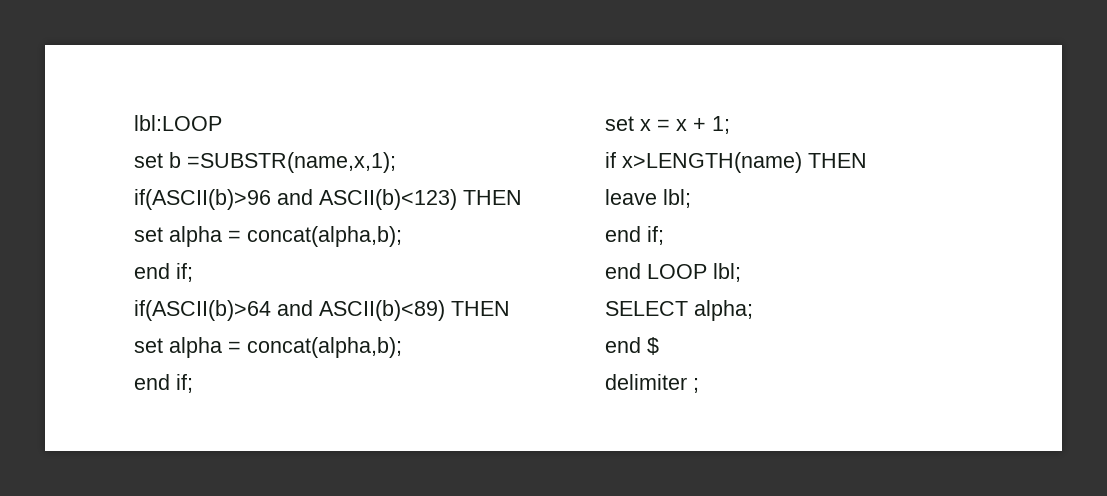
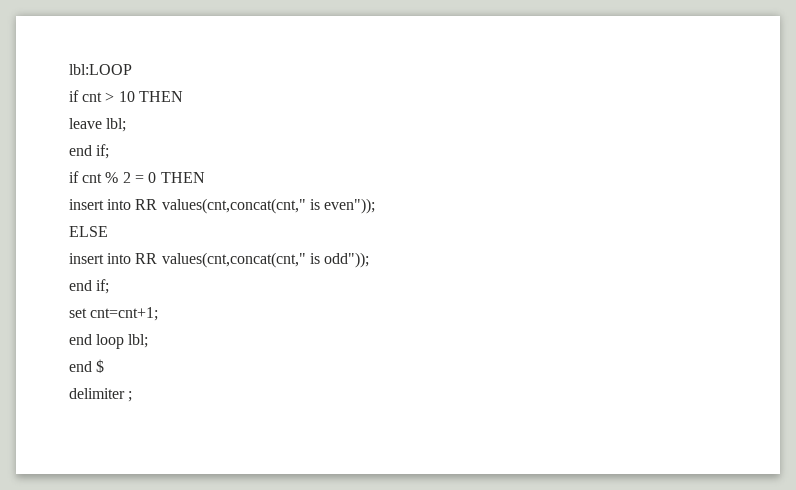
[133,152,396,173] [133,189,522,210] [133,226,402,247] [133,263,193,282] [133,300,510,321] [133,337,402,358] [133,374,193,393] [604,116,730,134] [604,152,802,173] set b =SUBSTR(name,x,1); // if(ASCII(b)>96 and ASCII(b)<123) THEN // set alpha = concat(alpha,b); // end if; // if(ASCII(b)>64 and ASCII(b)<89) THEN // set alpha = concat(alpha,b); // end if; // set x = x + 1; // if x>LENGTH(name) -> [68,90,135,102] if cnt > 10
[604,263,741,282] [604,300,753,321] end LOOP lbl; // SELECT alpha; -> [68,171,205,183] [68,198,376,214] [68,226,108,237] [68,252,370,268] [68,279,109,294] [68,307,158,321] [68,334,149,349] if cnt % 2 = 0 THEN // insert into RR values(cnt,concat(cnt," is even")); // ELSE // insert into RR values(cnt,concat(cnt," is odd")); // end if; // set cnt=cnt+1; // end loop lbl;

